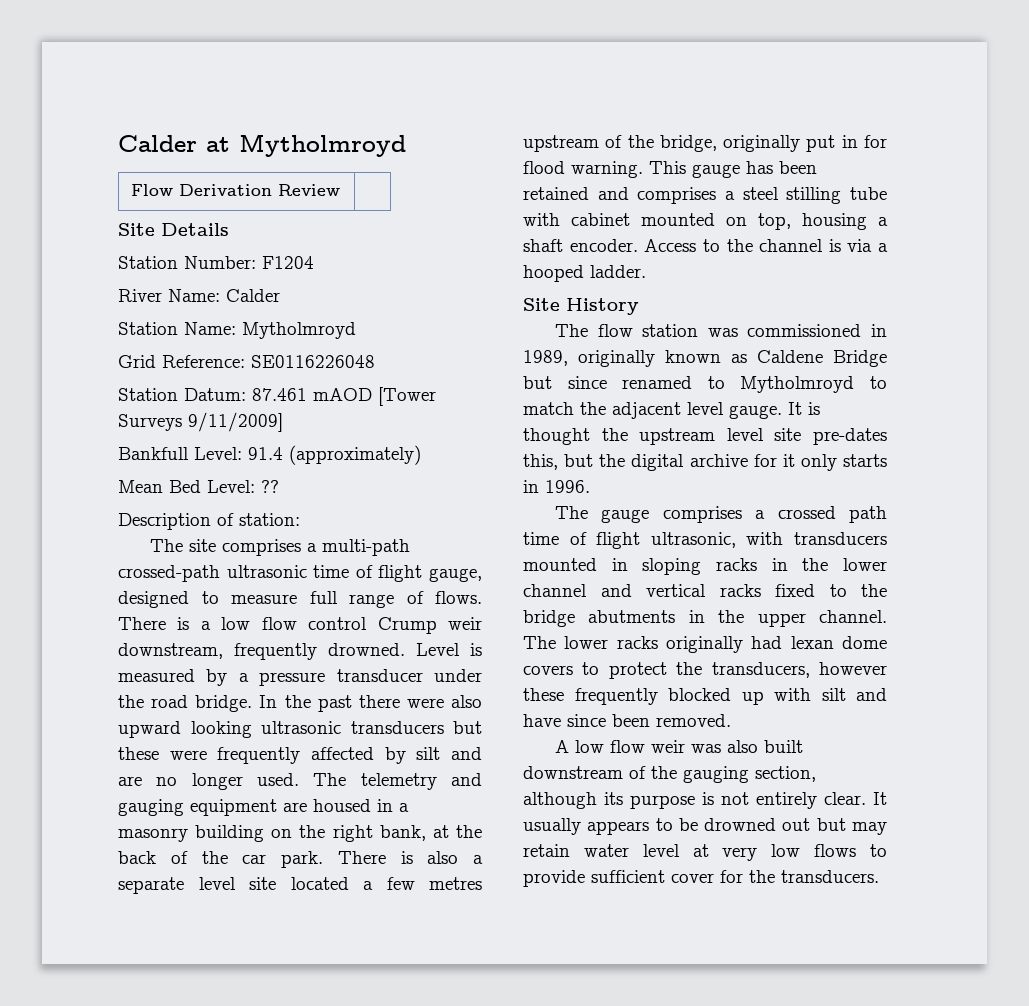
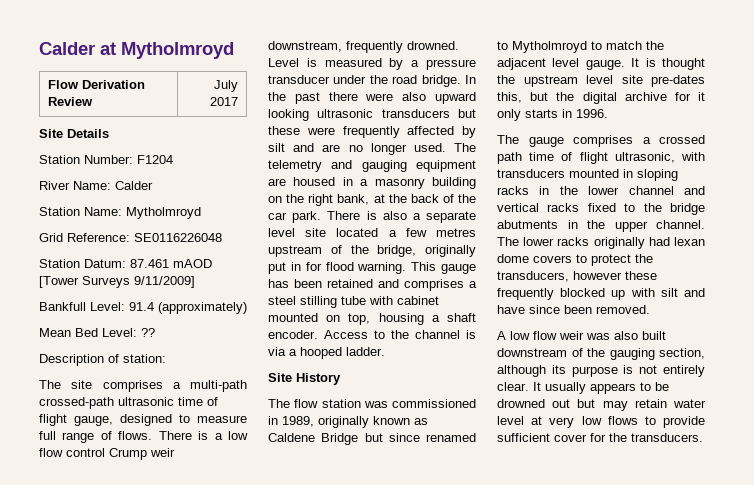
(341, 190) none -> [213,80,238,92] [209,97,238,106] July 2017

